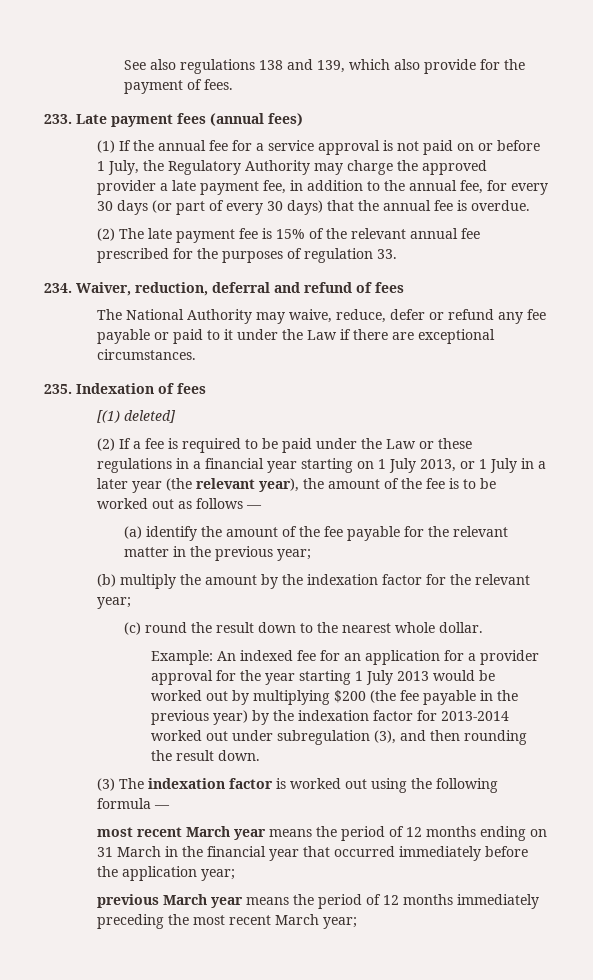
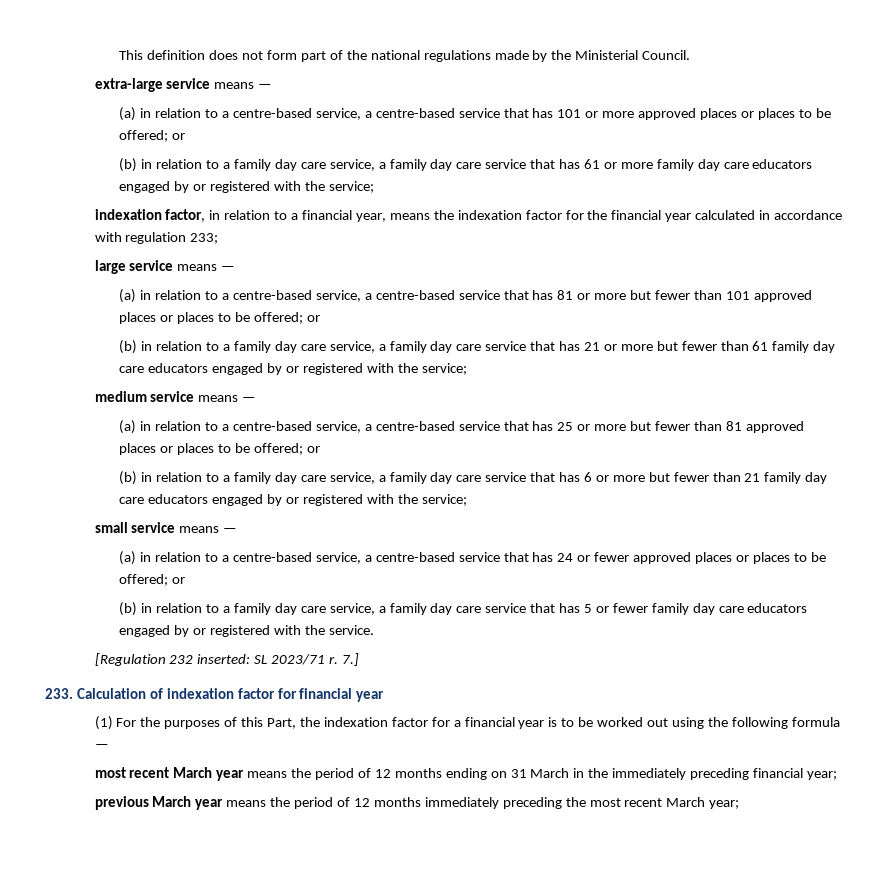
[124,59,526,74] [124,79,234,94] [44,113,303,127] [97,140,541,155] [97,160,488,175] [97,180,549,195] [97,200,531,215] [97,228,481,243] [97,248,398,263] [44,282,404,296] [97,309,547,324] [97,329,496,344] [97,349,197,360] [44,383,206,394] [97,410,177,423] [97,438,473,453] [97,458,547,473] [97,478,497,493] [97,498,263,509] [124,526,509,541] [124,546,312,561] [97,574,279,589] See also regulations 138 and 139, which also provide for the payment of fees. // 233. Late payment fees (annual fees) // (1) If the annual fee for a service approval is not paid on or before 1 July, the Regulatory Authority may charge the approved provider a late payment fee, in addition to the annual fee, for every 30 days (or part of every 30 days) that the annual fee is overdue. // (2) The late payment fee is 15% of the relevant annual fee prescribed for the purposes of regulation 33. // 234. Waiver, reduction, deferral and refund of fees // The National Authority may waive, reduce, defer or refund any fee payable or paid to it under the Law if there are exceptional circumstances. // 235. Indexation of fees // [(1) deleted] // (2) If a fee is required to be paid under the Law or these regulations in a financial year starting on 1 July 2013, or 1 July in a later year (the relevant year), the amount of the fee is to be worked out as follows — // (a) identify the amount of the fee payable for the relevant matter in the previous year; // (b) multiply the amount by -> [119,50,691,62] [94,78,273,92] [119,107,831,121] [119,130,186,142] [119,158,813,172] [119,181,374,193] [94,209,430,222] This definition does not form part of the national regulations made by the Ministerial Council. // extra-large service means — // (a) in relation to a centre-based service, a centre-based service that has 101 or more approved places or places to be offered; or // (b) in relation to a family day care service, a family day care service that has 61 or more family day care educators engaged by or registered with the service; // indexation factor, in relation to a financial year, means
[475,574,531,585] [97,597,132,609] [124,622,484,635] [150,650,539,665] [150,670,495,685] [150,690,518,705] [150,710,509,725] [150,730,527,745] [150,750,260,761] [97,778,287,791] relevant year; // (c) round the result down to the nearest whole dollar. // Example: An indexed fee for an application for a provider approval for the year starting 1 July 2013 would be worked out by multiplying $200 (the fee payable in the previous year) by the indexation factor for 2013-2014 worked out under subregulation (3), and then rounding the result down. // (3) The indexation factor is -> [611,210,843,222] [94,232,219,244] [94,260,236,274] [119,289,812,303] [119,312,320,324] [119,340,836,354] [119,363,467,375] [94,391,257,402] [119,420,804,434] [119,443,320,455] [119,471,828,485] [119,494,467,506] [94,522,238,533] [119,551,826,565] [119,574,186,586] [119,602,808,616] [119,625,374,637] [94,653,360,666] [45,688,385,702] [94,716,594,730] financial year calculated in accordance with regulation 233; // large service means — // (a) in relation to a centre-based service, a centre-based service that has 81 or more but fewer than 101 approved places or places to be offered; or // (b) in relation to a family day care service, a family day care service that has 21 or more but fewer than 61 family day care educators engaged by or registered with the service; // medium service means — // (a) in relation to a centre-based service, a centre-based service that has 25 or more but fewer than 81 approved places or places to be offered; or // (b) in relation to a family day care service, a family day care service that has 6 or more but fewer than 21 family day care educators engaged by or registered with the service; // small service means — // (a) in relation to a centre-based service, a centre-based service that has 24 or fewer approved places or places to be offered; or // (b) in relation to a family day care service, a family day care service that has 5 or fewer family day care educators engaged by or registered with the service. // [Regulation 232 inserted: SL 2023/71 r. 7.] // 233. Calculation of indexation factor for financial year // (1) For the purposes of this Part, the indexation factor for a financial year is to be
[207,846,529,861] [97,866,198,881] financial year that occurred immediately before the application -> [612,768,804,780] immediately preceding financial

